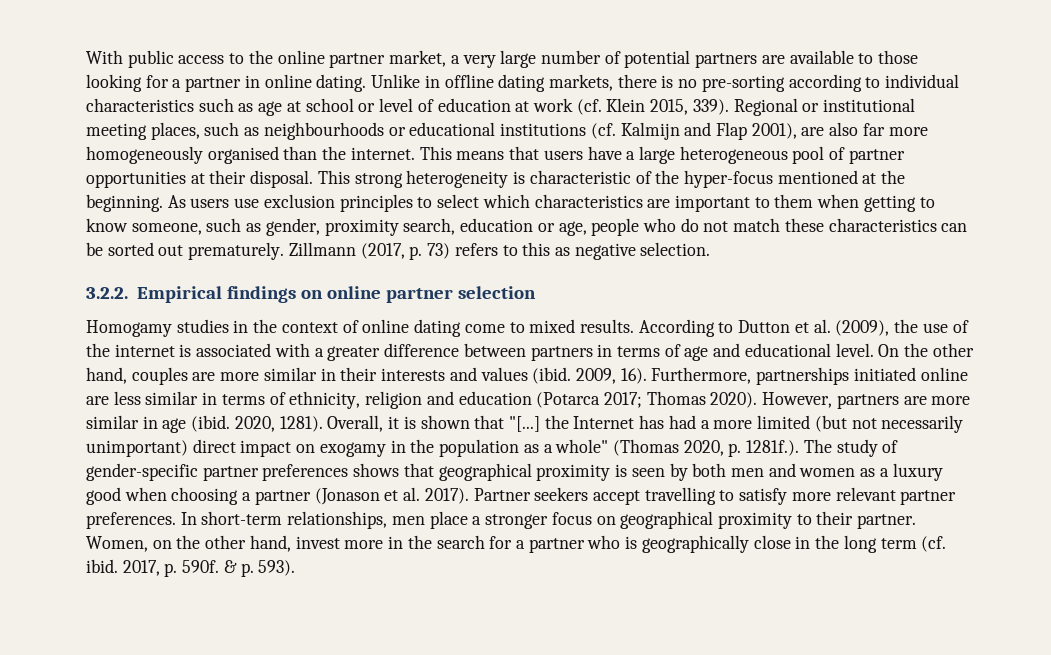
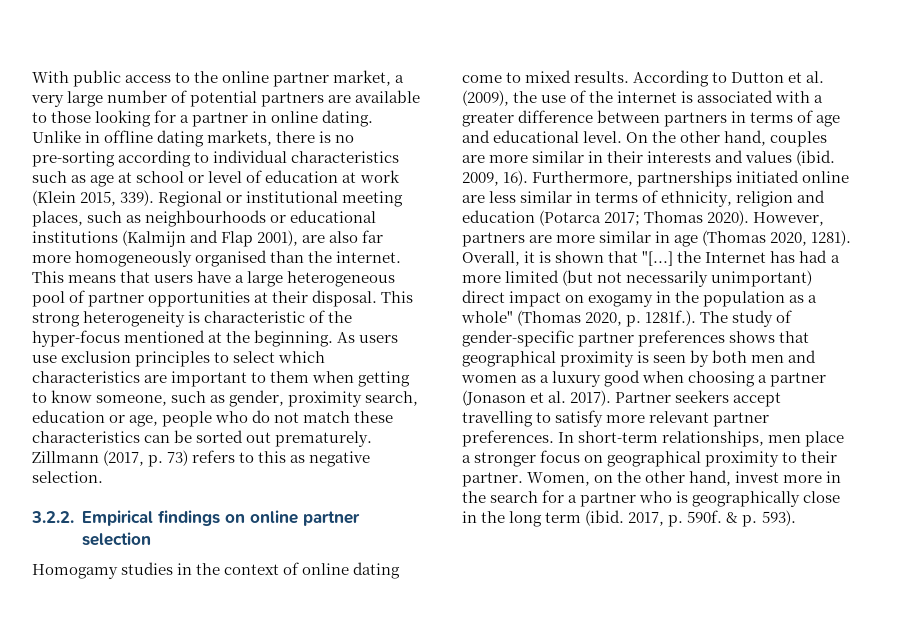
[576,98,646,115] (cf. Klein -> [32,190,76,206] (Klein
[590,122,680,140] (cf. Kalmijn -> [122,230,187,247] (Kalmijn
[191,415,231,432] (ibid. -> [702,230,767,246] (Thomas
[921,536,947,552] [86,559,118,573] (cf. ibid. -> [585,510,625,526] (ibid.

